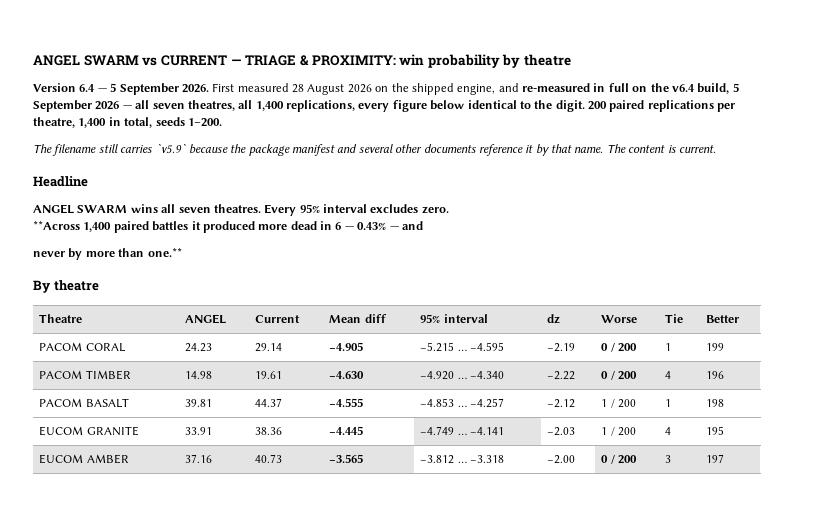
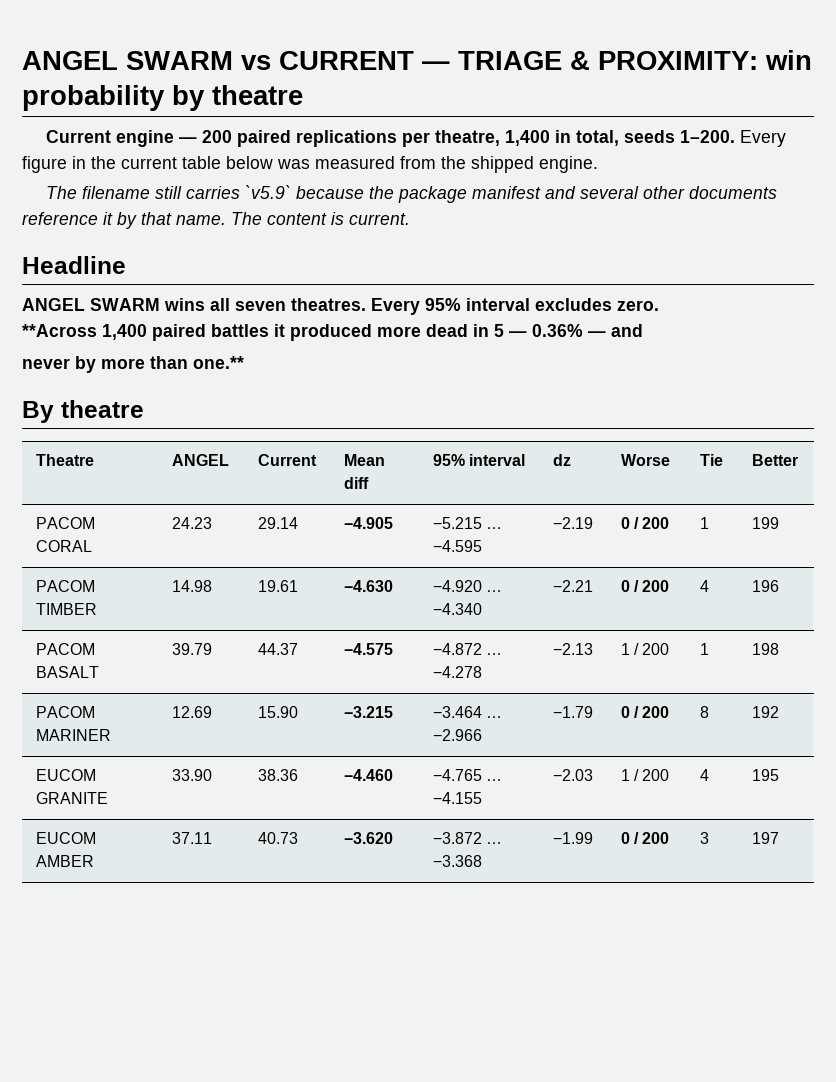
[33,83,739,95] [33,100,585,112] Version 6.4 — 5 September 2026. First measured 28 August 2026 on the shipped engine, and re-measured in full on the v6.4 build, 5 September 2026 — all seven theatres, all 1,400 replications, every figure below identical to the digit. -> [45,130,197,147] Current engine —
(222, 122) none -> [739,130,786,147] [22,156,598,173] Every figure in the current table below was measured from the shipped engine.
[335,222,387,230] 6 — 0.43% -> [494,324,583,337] 5 — 0.36%
[547,371,576,380] −2.22 -> [552,580,593,592] −2.21
[185,399,213,407] 39.81 -> [171,643,212,655] 39.79
[329,398,364,407] [420,398,505,408] [547,399,576,408] −4.555 | −4.853 … −4.257 | −2.12 -> [343,643,393,655] [432,643,503,655] [432,666,482,678] [552,643,593,655] −4.575 | −4.872 … −4.278 | −2.13
(725, 403) none -> [35,706,95,718] [35,729,111,741] [171,706,212,718] [257,706,298,718] [343,706,393,718] [432,706,503,718] [432,729,482,741] [552,706,593,718] [620,706,670,718] [699,706,709,718] [751,706,779,718] // PACOM MARINER | 12.69 | 15.90 | −3.215 | −3.464 … −2.966 | −1.79 | 0 / 200 | 8 | 192
[185,427,213,435] 33.91 -> [171,769,212,781] 33.90
[329,426,364,435] [420,426,505,435] −4.445 | −4.749 … −4.141 -> [343,769,393,781] [432,769,503,781] [432,792,482,804] −4.460 | −4.765 … −4.155
[185,454,213,463] 37.16 -> [171,832,212,844] 37.11
[329,454,364,463] [420,455,505,464] [547,455,576,464] −3.565 | −3.812 … −3.318 | −2.00 -> [343,832,393,844] [432,832,503,844] [432,855,482,867] [552,832,593,844] −3.620 | −3.872 … −3.368 | −1.99

